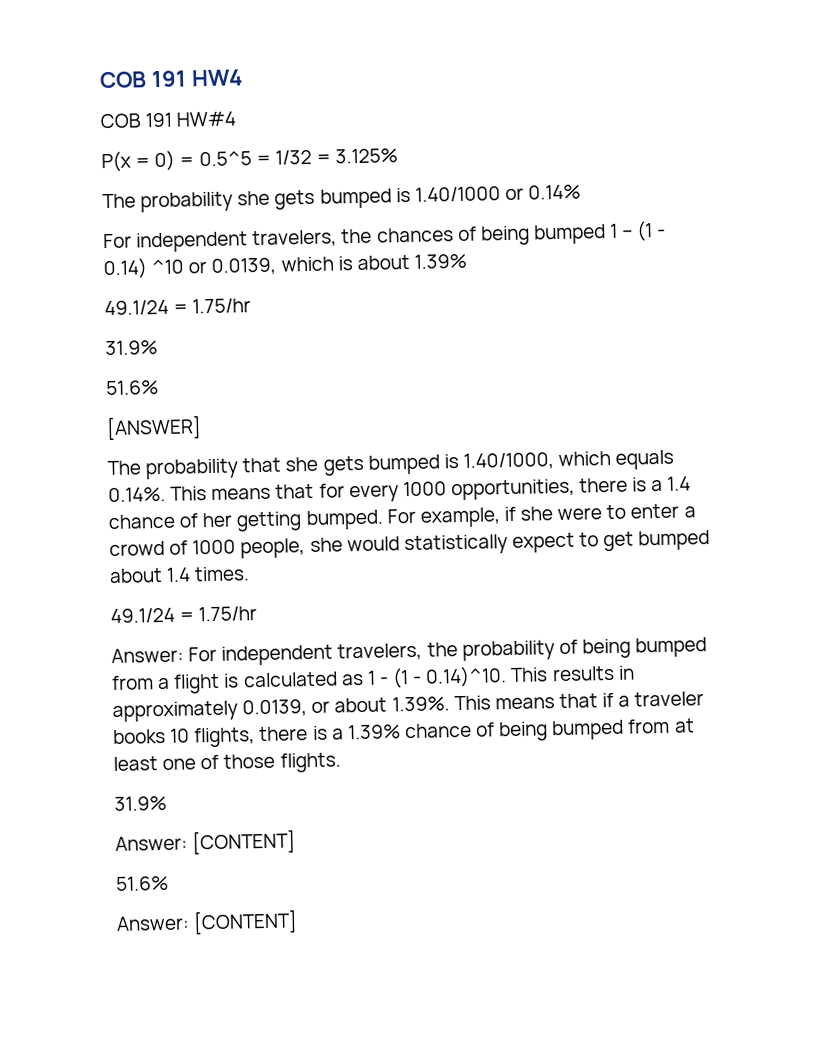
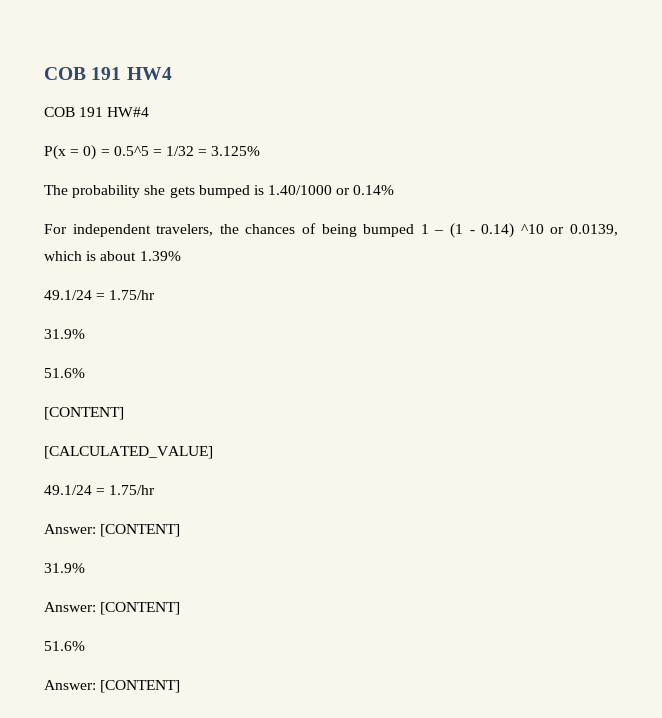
[106,415,202,441] [107,449,675,480] [108,476,692,503] [108,503,696,532] [109,529,711,559] [109,566,251,584] [110,606,258,624] [111,637,708,666] [111,665,635,694] [112,691,705,723] [113,718,695,748] [113,752,341,773] [ANSWER] // The probability that she gets bumped is 1.40/1000, which equals 0.14%. This means that for every 1000 opportunities, there is a 1.4 chance of her getting bumped. For example, if she were to enter a crowd of 1000 people, she would statistically expect to get bumped about 1.4 times. // 49.1/24 = 1.75/hr // Answer: For independent travelers, the probability of being bumped from a flight is calculated as 1 - (1 - 0.14)^10. This results in approximately 0.0139, or about 1.39%. This means that if a traveler books 10 flights, there is a 1.39% chance of being bumped from at least one of those flights. -> [44,407,124,420] [44,446,213,459] [44,485,156,495] [44,524,181,537] [CONTENT] // [CALCULATED_VALUE] // 49.1/24 = 1.75/hr // Answer: [CONTENT]

